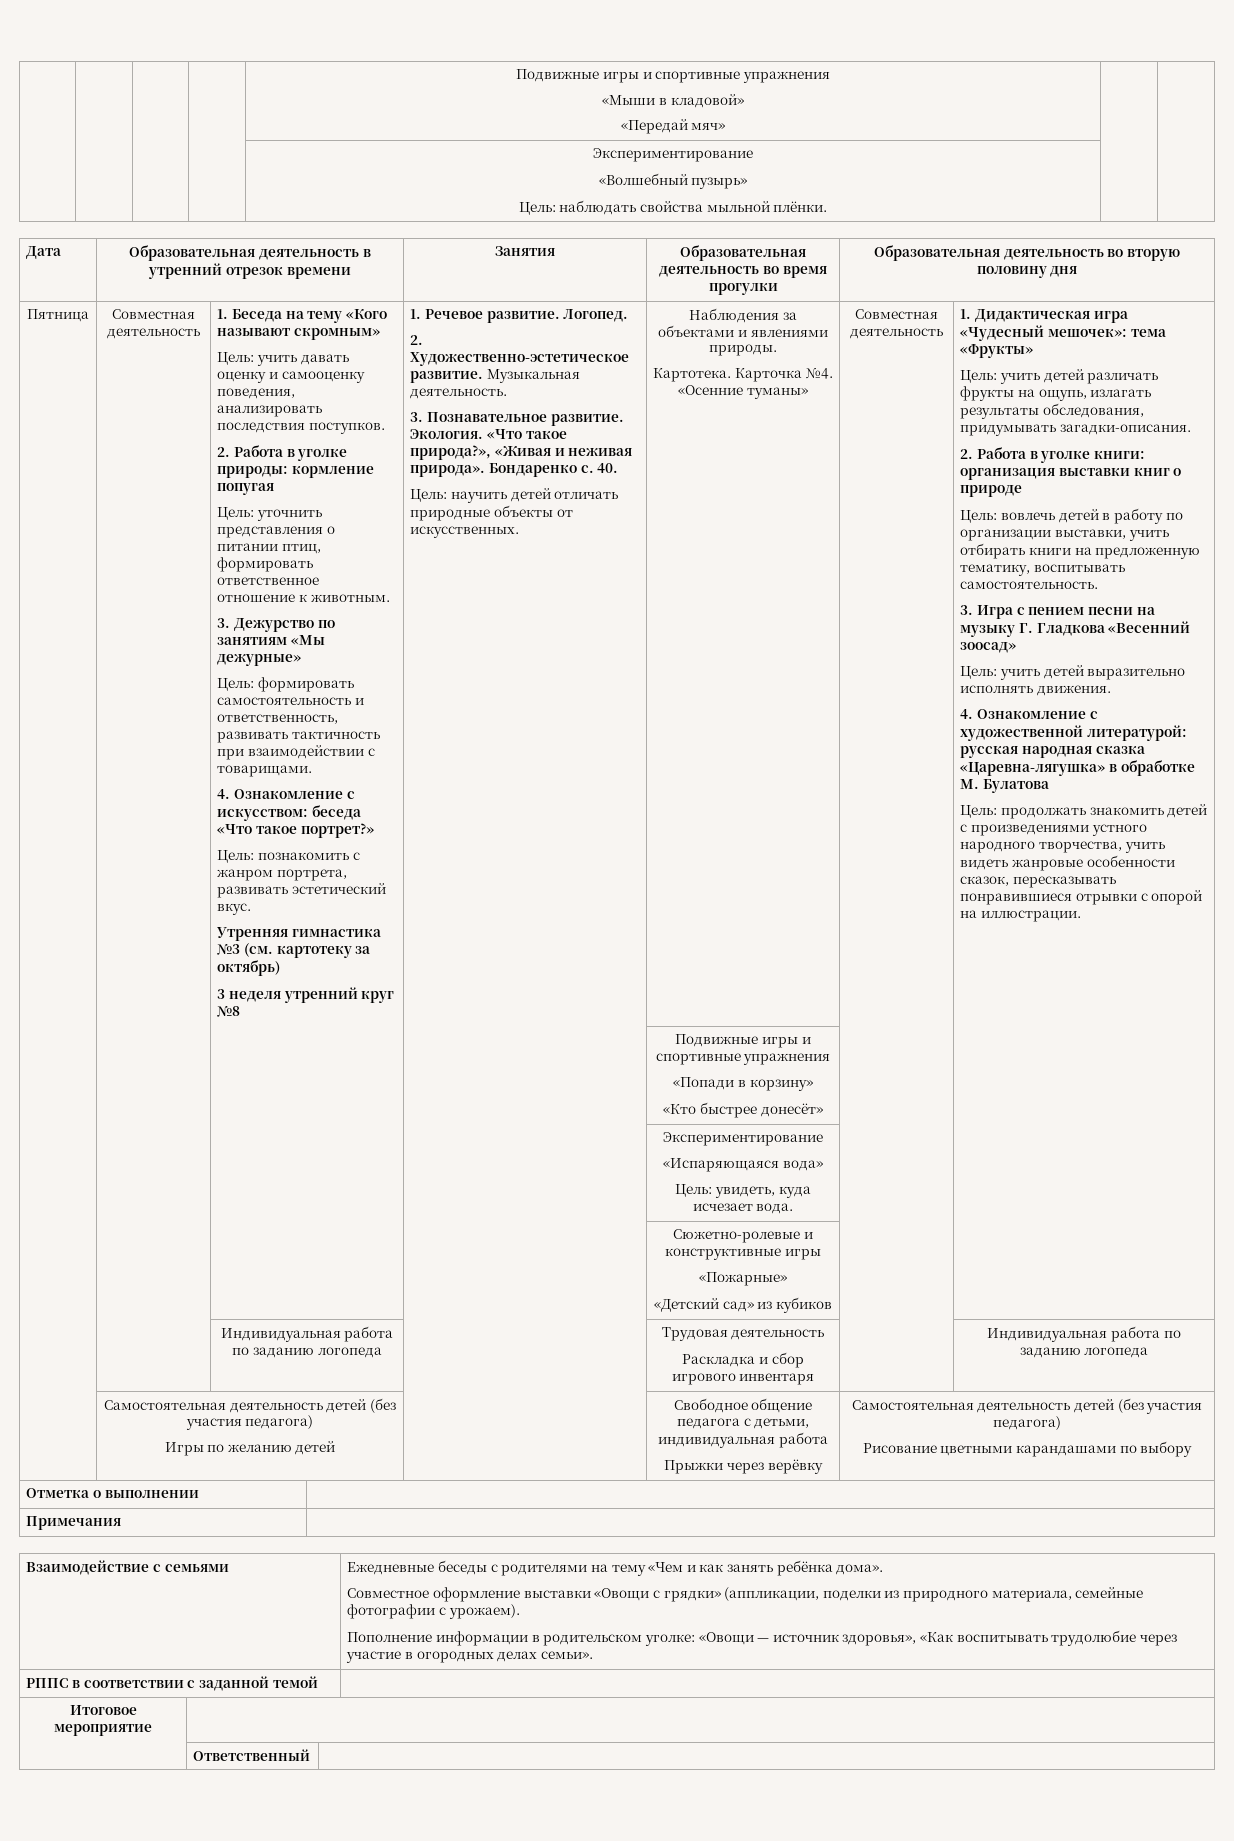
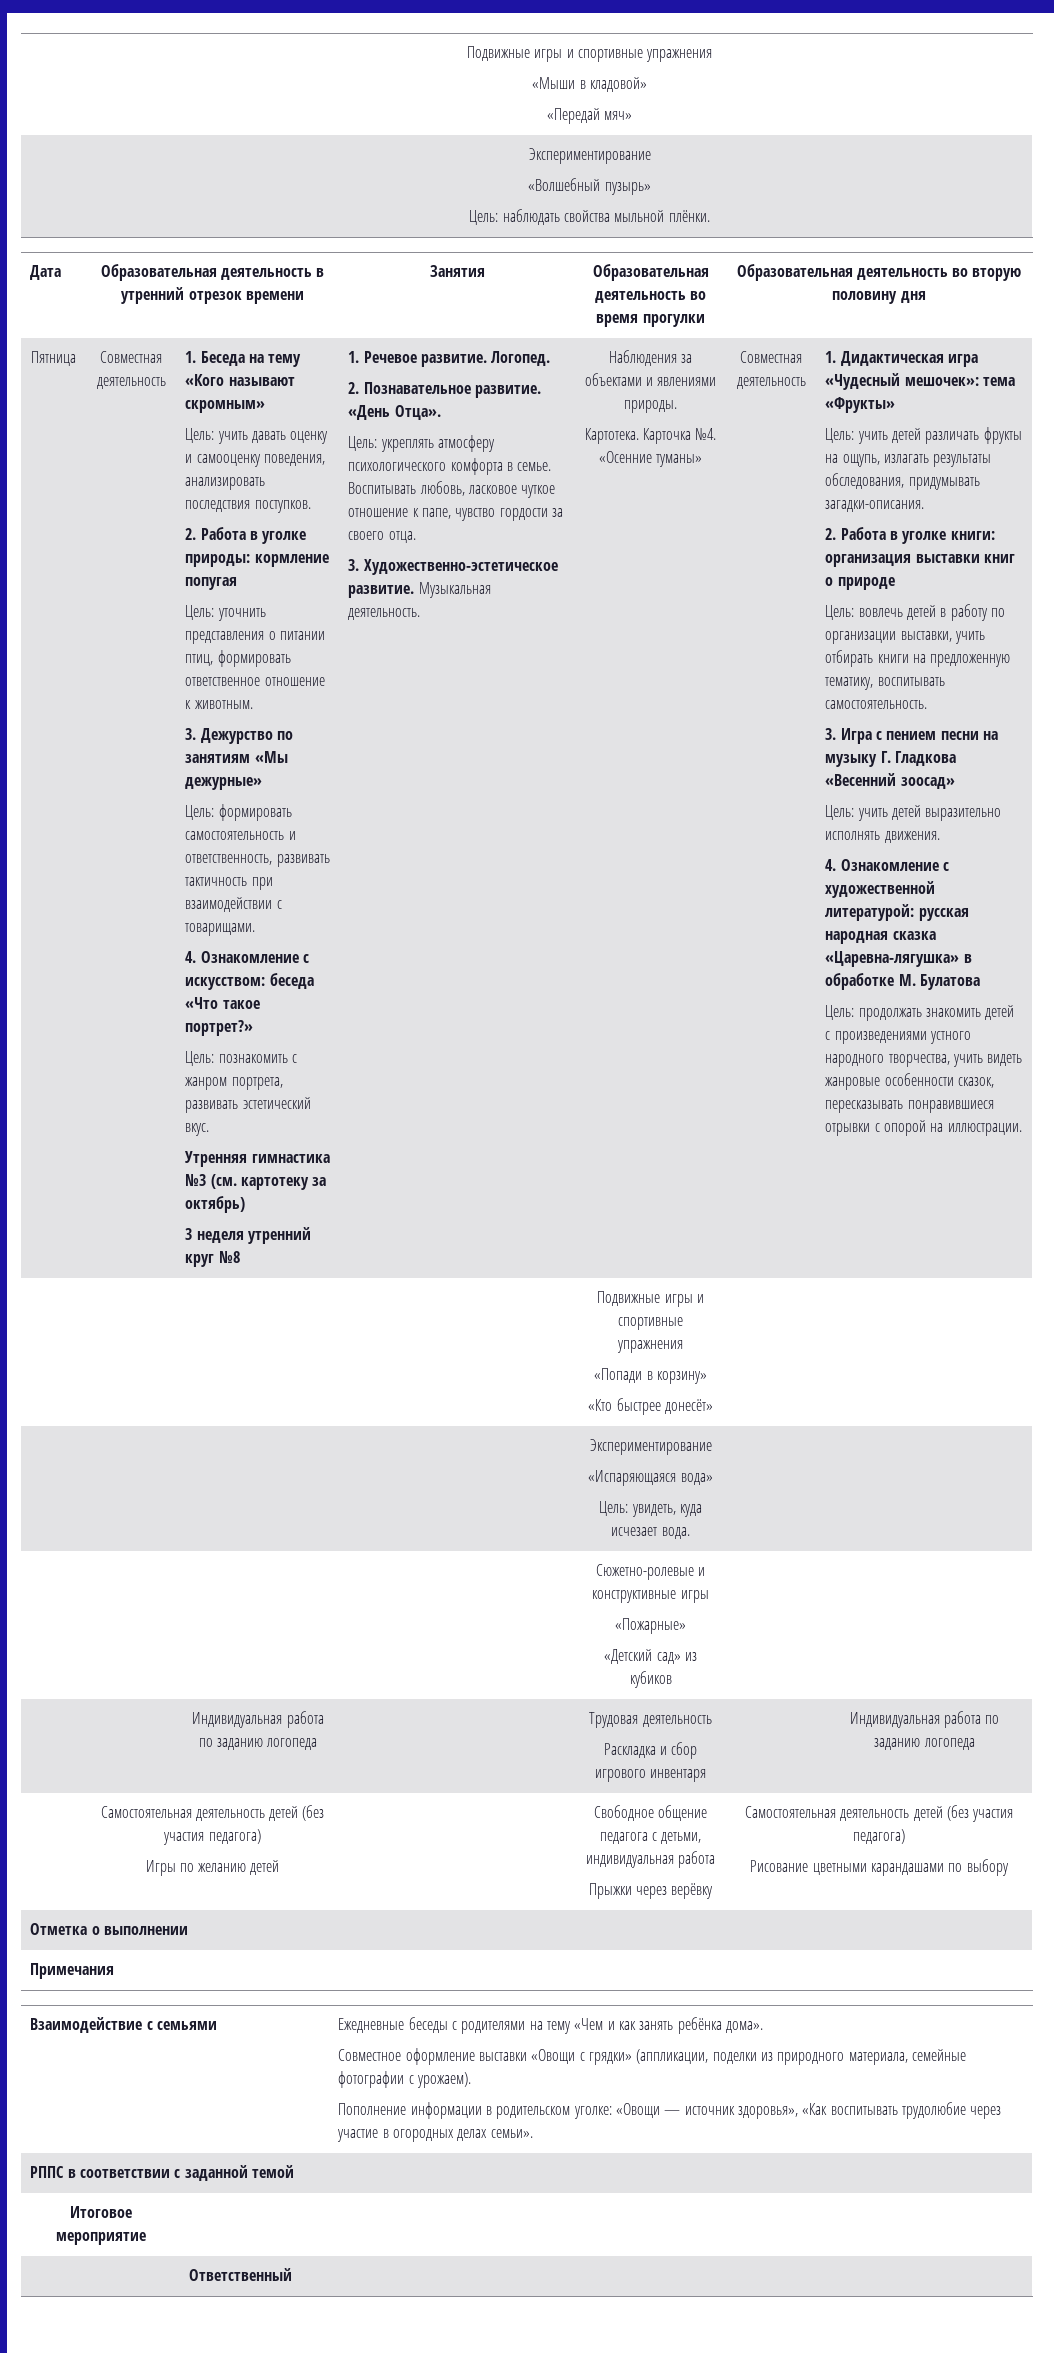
[410,352,630,366] [410,369,580,383] [410,388,508,399] [410,412,624,426] [410,429,567,439] [410,445,633,460] [410,463,619,477] [410,488,619,503] [410,505,573,521] [410,526,520,538] Художественно-эстетическое развитие. Музыкальная деятельность. // 3. Познавательное развитие. Экология. «Что такое природа?», «Живая и неживая природа». Бондаренко с. 40. // Цель: научить детей отличать природные объекты от искусственных. -> [363,382,542,398] [348,405,441,420] [348,435,496,452] [348,458,552,475] [348,481,556,498] [348,508,564,521] [348,531,416,543] [348,559,558,575] [348,582,491,598] [348,608,421,620] Познавательное развитие. «День Отца». // Цель: укреплять атмосферу психологического комфорта в семье. Воспитывать любовь, ласковое чуткое отношение к папе, чувство гордости за своего отца. // 3. Художественно-эстетическое развитие. Музыкальная деятельность.

